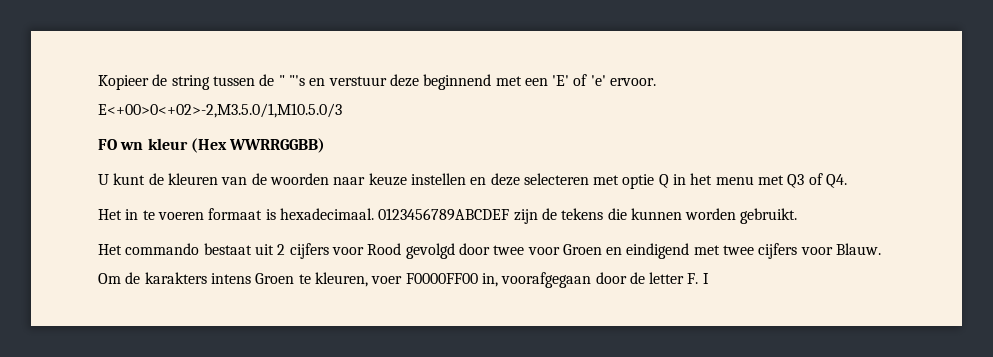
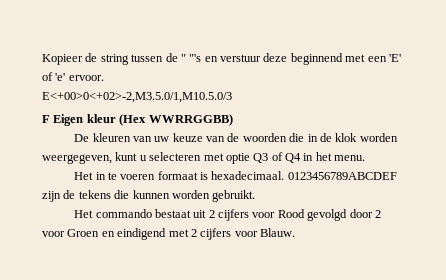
[98,139,144,150] FO wn -> [42,114,84,126] F Eigen
[98,173,848,189] U kunt de kleuren van de woorden naar keuze instellen en deze selecteren met optie Q in het menu met Q3 of Q4. -> [74,133,398,142] [42,152,366,164] De kleuren van uw keuze van de woorden die in de klok worden weergegeven, kunt u selecteren met optie Q3 of Q4 in het menu.
[493,245,525,255] twee -> [374,210,381,218] 2
[723,245,755,255] twee -> [190,229,197,237] 2
[98,272,709,288] // Om de karakters intens Groen te kleuren, voer F0000FF00 in, voorafgegaan door de letter F. I -> (295, 232) none

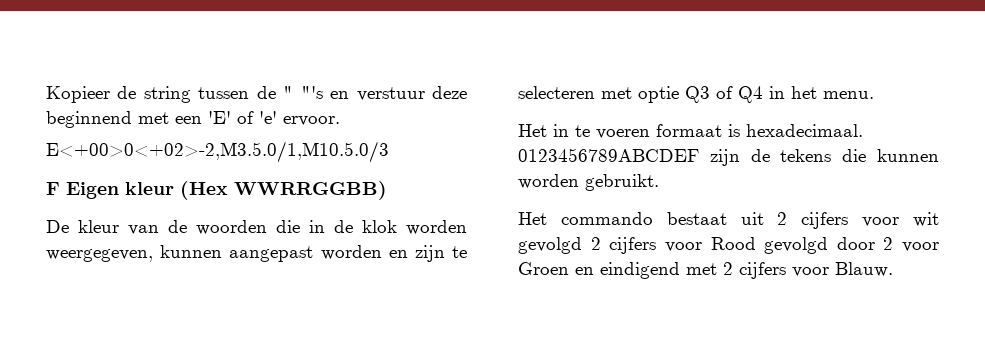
[92,133,203,142] kleuren van uw keuze -> [78,220,119,233] kleur
[115,152,147,161] kunt u -> [160,245,468,262] kunnen aangepast worden en zijn te
(276, 215) none -> [913,212,939,227] [518,237,702,254] wit gevolgd 2 cijfers voor

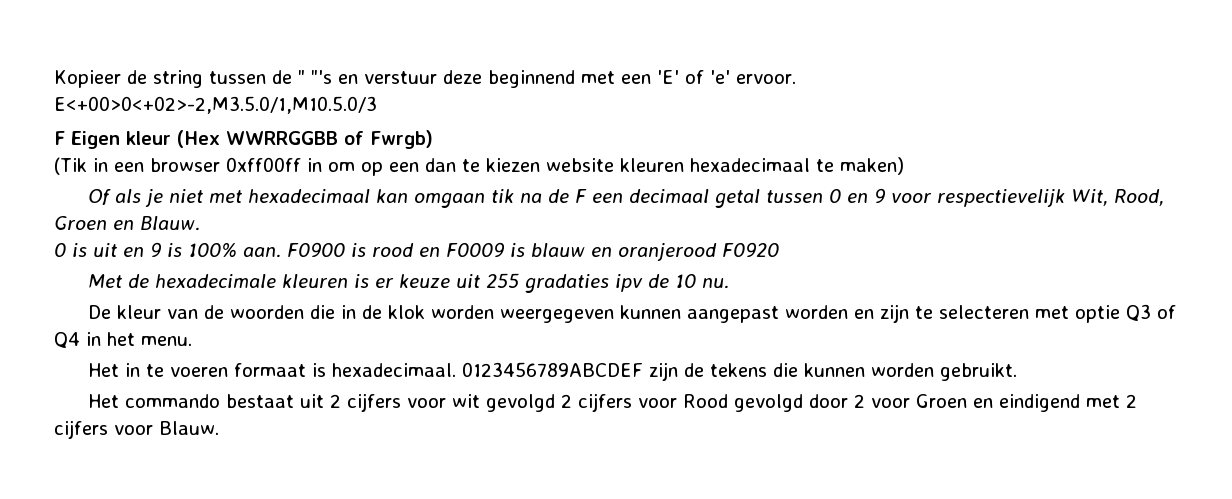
[234,181,387,200] WWRRGGBB) -> [226,130,433,149] [54,157,904,176] [88,188,1165,208] [54,216,200,231] [54,242,779,261] [88,273,730,293] WWRRGGBB of Fwrgb) // (Tik in een browser 0xff00ff in om op een dan te kiezen website kleuren hexadecimaal te maken) // Of als je niet met hexadecimaal kan omgaan tik na de F een decimaal getal tussen 0 en 9 voor respectievelijk Wit, Rood, Groen en Blauw. // 0 is uit en 9 is 100% aan. F0900 is rood en F0009 is blauw en oranjerood F0920 // Met de hexadecimale kleuren is er keuze uit 255 gradaties ipv de 10 nu.
[46,249,153,262] weergegeven, -> [500,309,615,323] weergegeven

